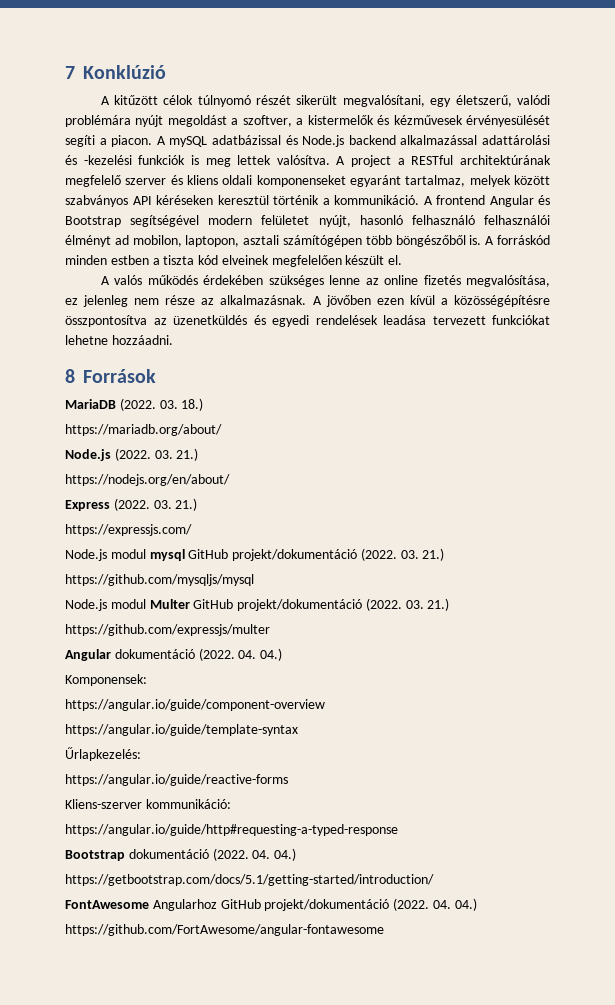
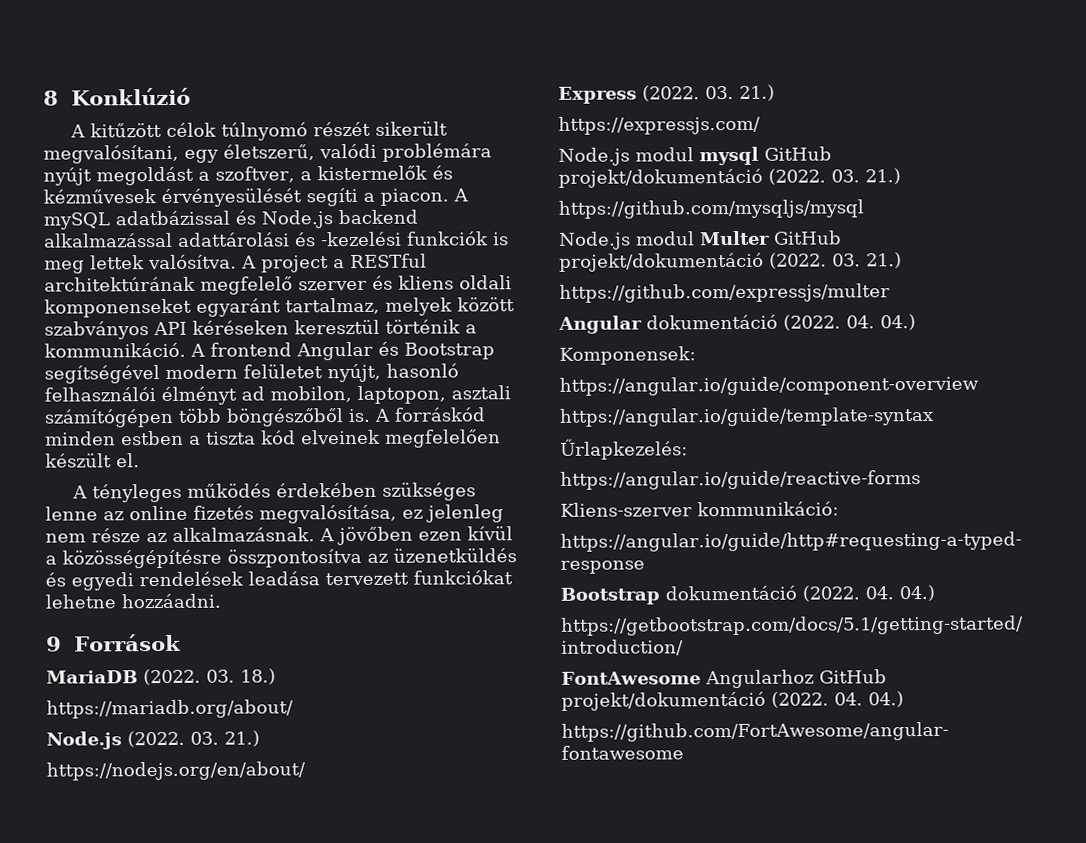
[65,66,75,79] 7 -> [43,90,59,106] 8
[411,215,475,225] felhasználó -> (459, 370) none
[114,275,143,285] valós -> [91,483,182,503] tényleges
[65,369,75,383] 8 -> [46,636,62,652] 9

